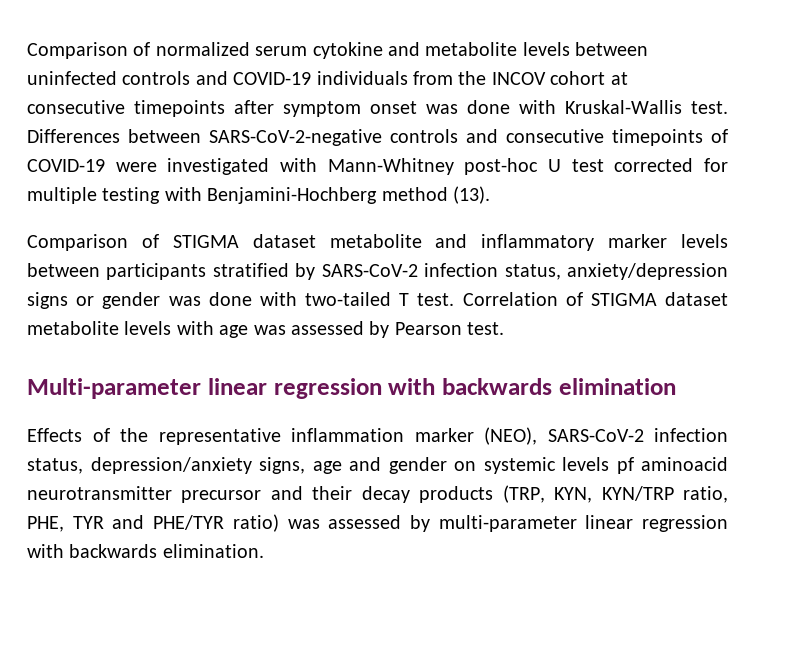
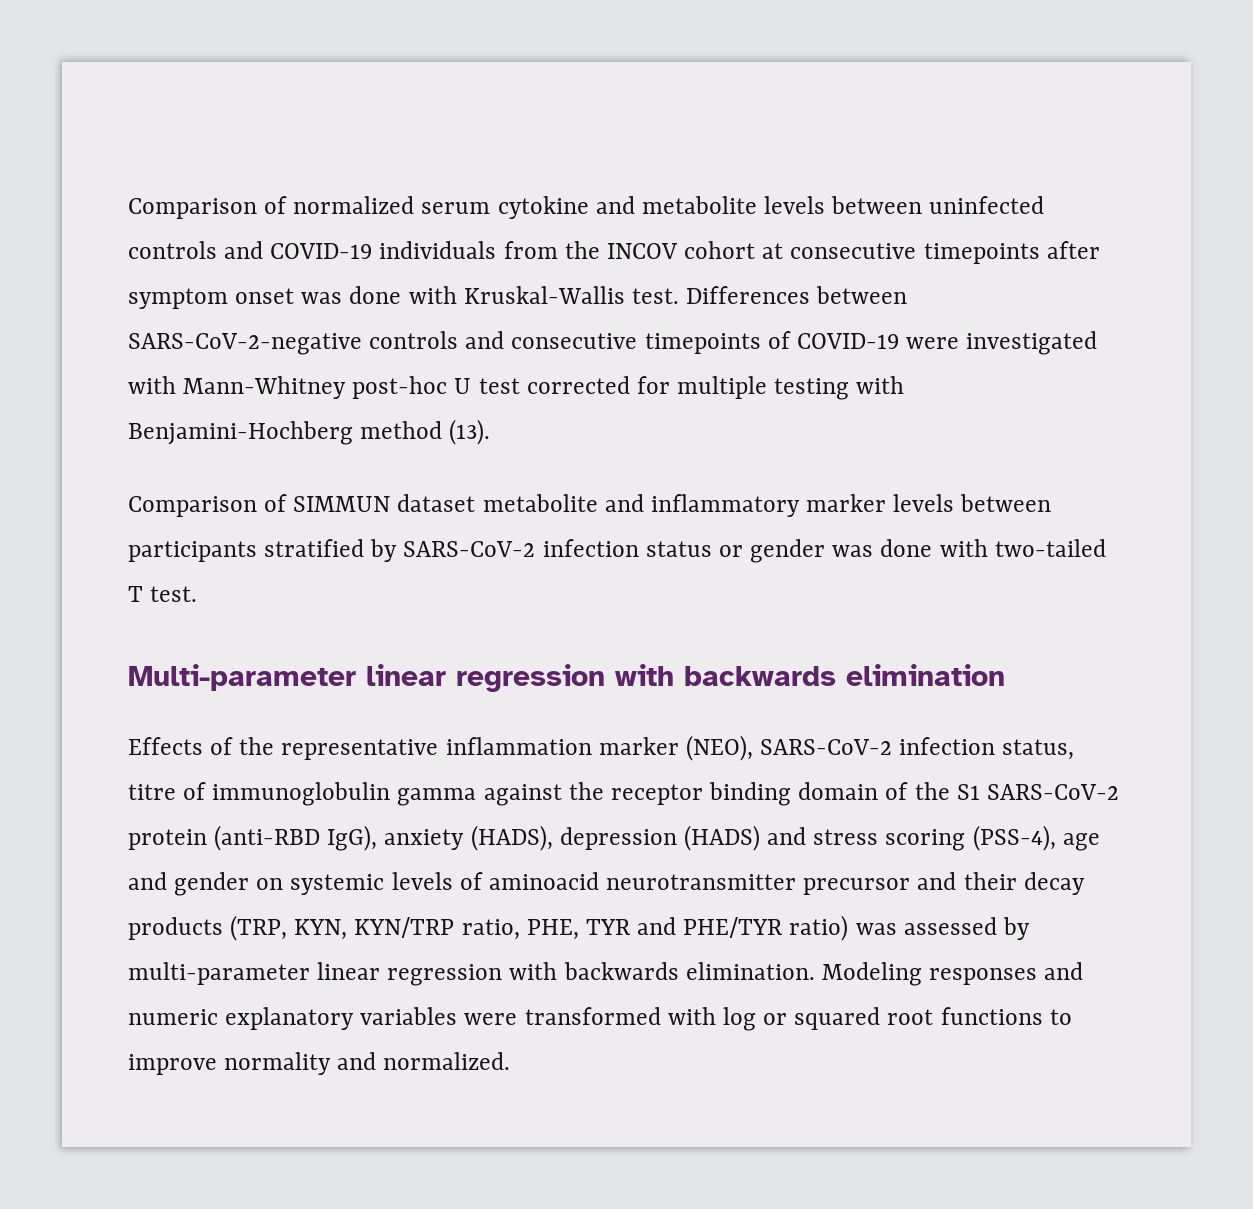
[172,235,239,248] STIGMA -> [293,496,391,512] SIMMUN
[504,263,729,280] [27,292,68,309] status, anxiety/depression signs -> [645,541,712,557] status
[462,292,728,306] [27,321,505,338] Correlation of STIGMA dataset metabolite levels with age was assessed by Pearson test. -> (198, 594) none
[90,457,305,474] depression/anxiety signs, -> [128,782,1119,806] [128,825,1056,851] titre of immunoglobulin gamma against the receptor binding domain of the S1 SARS-CoV-2 protein (anti-RBD IgG), anxiety (HADS), depression (HADS) and stress scoring (PSS-4),
[616,457,634,474] pf -> [459,872,483,890] of
(264, 551) none -> [821,962,1084,986] [128,1007,1072,1031] [128,1052,511,1075] Modeling responses and numeric explanatory variables were transformed with log or squared root functions to improve normality and normalized.

